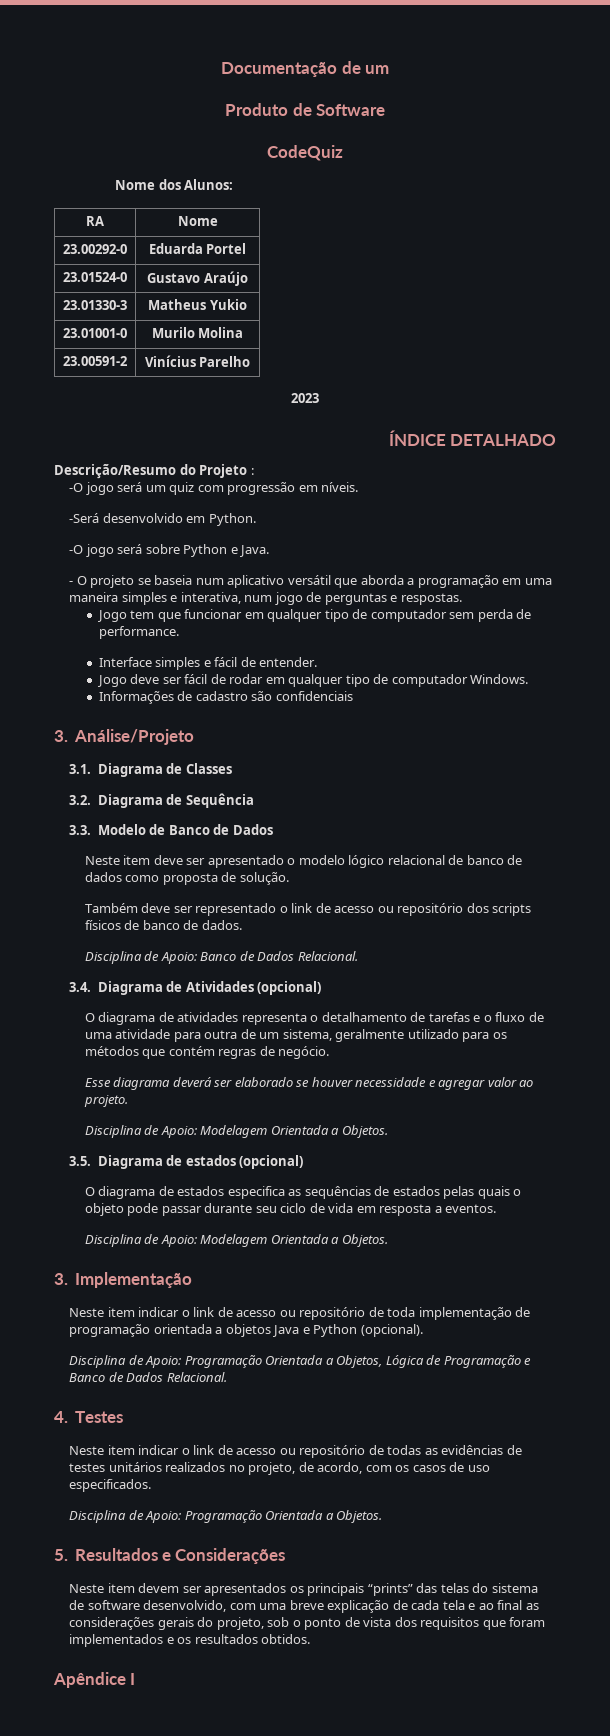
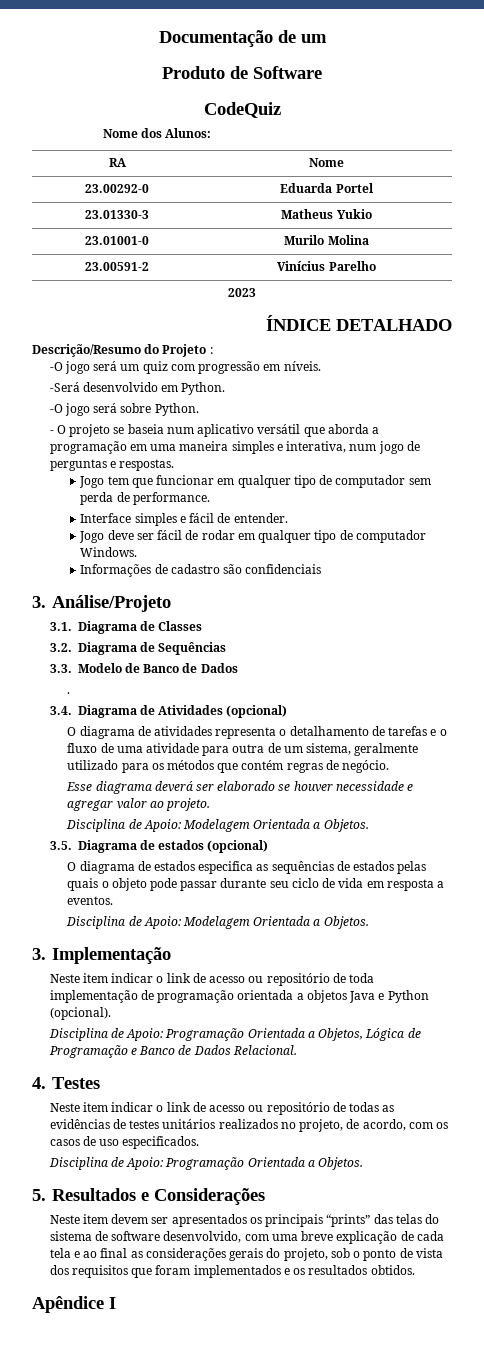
[63,272,127,282] [147,271,248,286] // 23.01524-0 | Gustavo Araújo -> (374, 188) none
[183,544,270,557] Python e Java. -> [154,403,199,416] Python.
[185,793,254,808] Sequência -> [158,642,227,655] Sequências
[84,855,523,868] [84,872,289,885] [84,903,532,916] [84,920,242,930] [84,951,358,964] Neste item deve ser apresentado o modelo lógico relacional de banco de dados como proposta de solução. // Também deve ser representado o link de acesso ou repositório dos scripts físicos de banco de dados. // Disciplina de Apoio: Banco de Dados Relacional. -> [67,692,71,694] .

